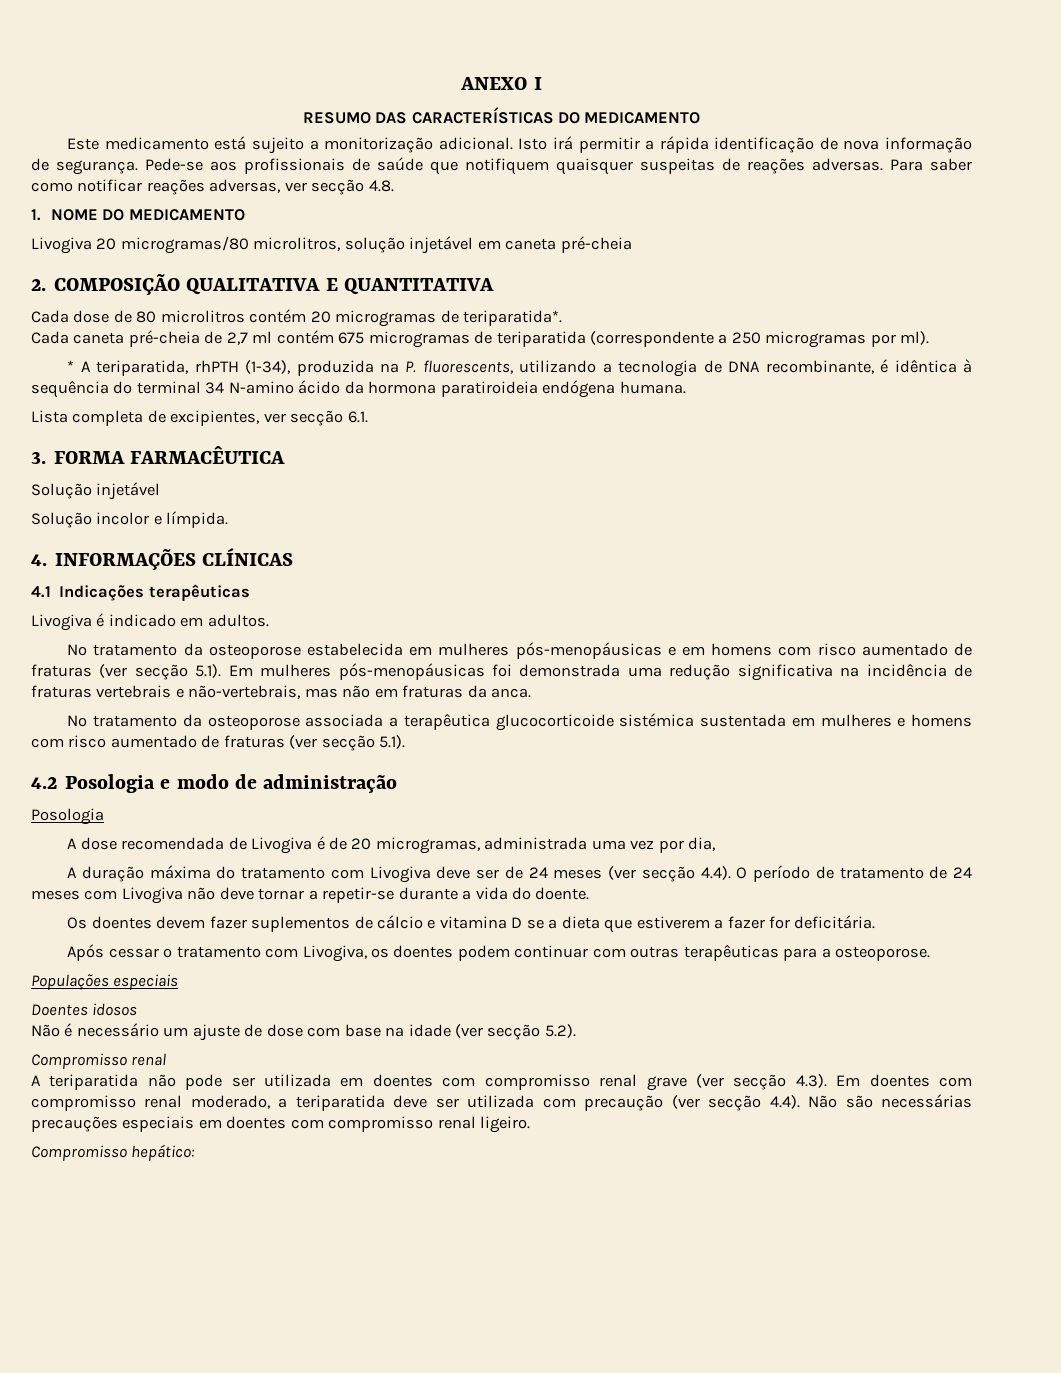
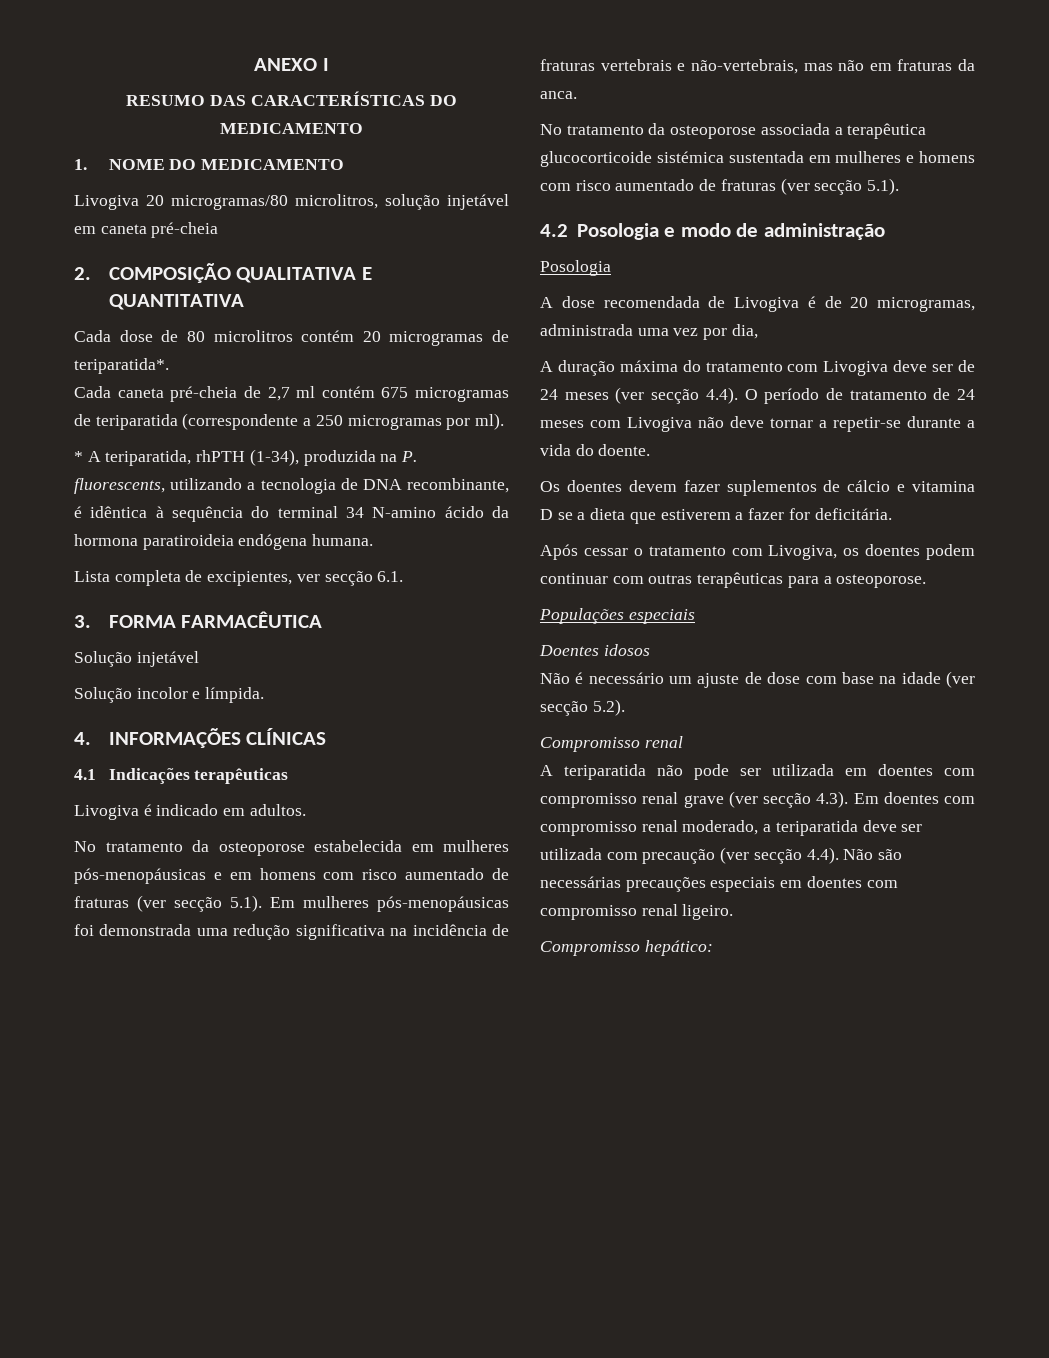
[67,136,972,154] [31,157,972,175] [31,179,394,195] // Este medicamento está sujeito a monitorização adicional. Isto irá permitir a rápida identificação de nova informação de segurança. Pede-se aos profissionais de saúde que notifiquem quaisquer suspeitas de reações adversas. Para saber como notificar reações adversas, ver secção 4.8. -> (363, 128) none

